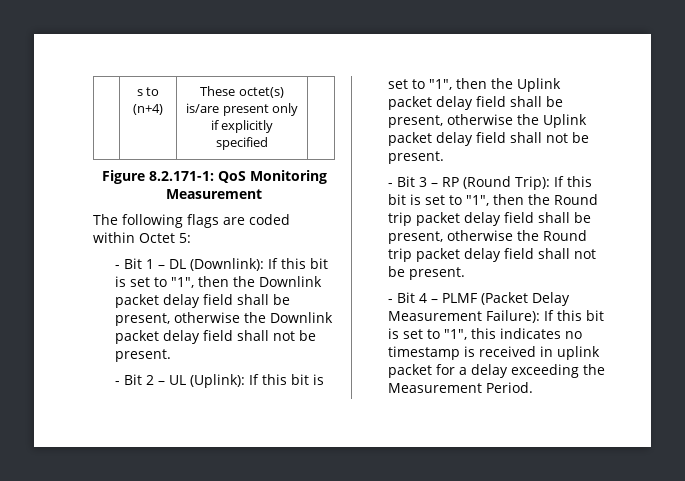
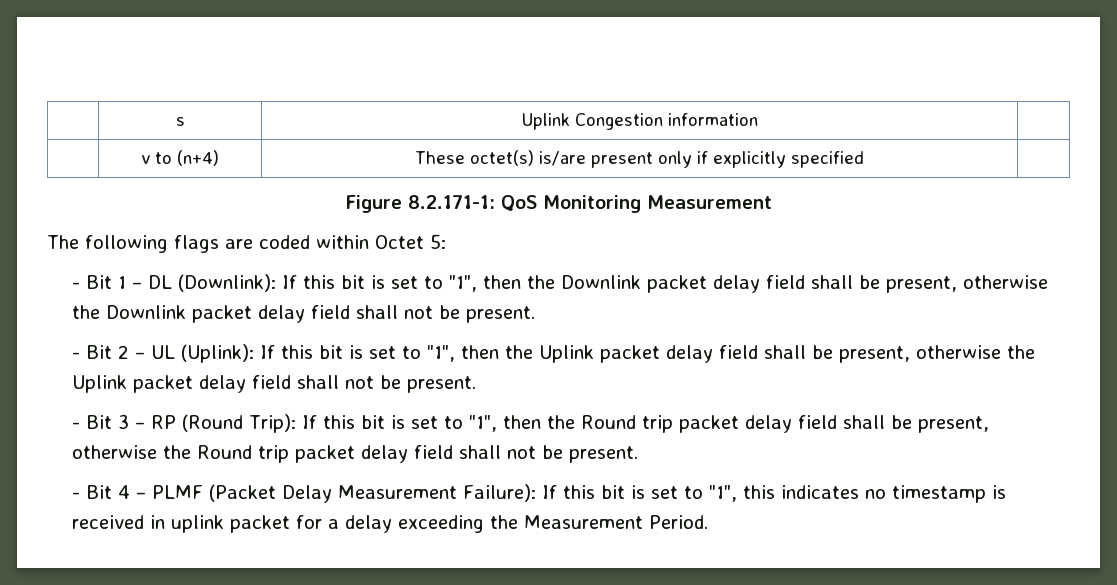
(143, 92) none -> [521,113,758,130] [141,155,150,164] | Uplink Congestion information | // | v

